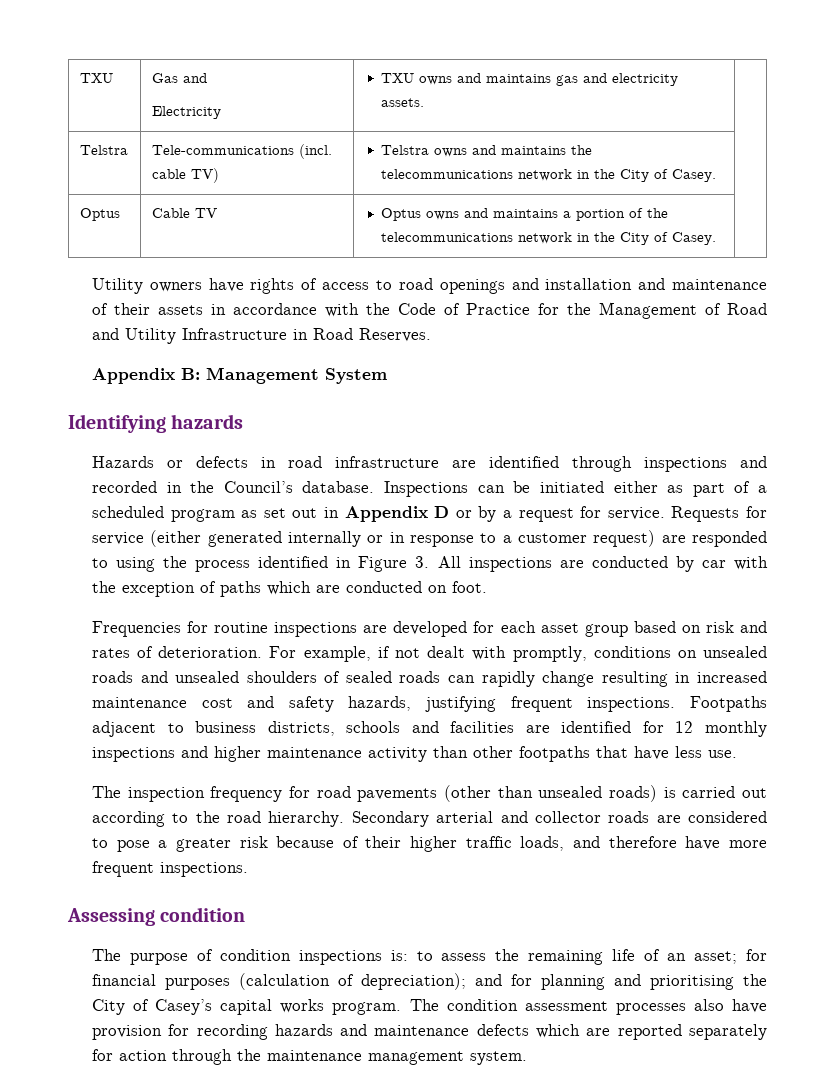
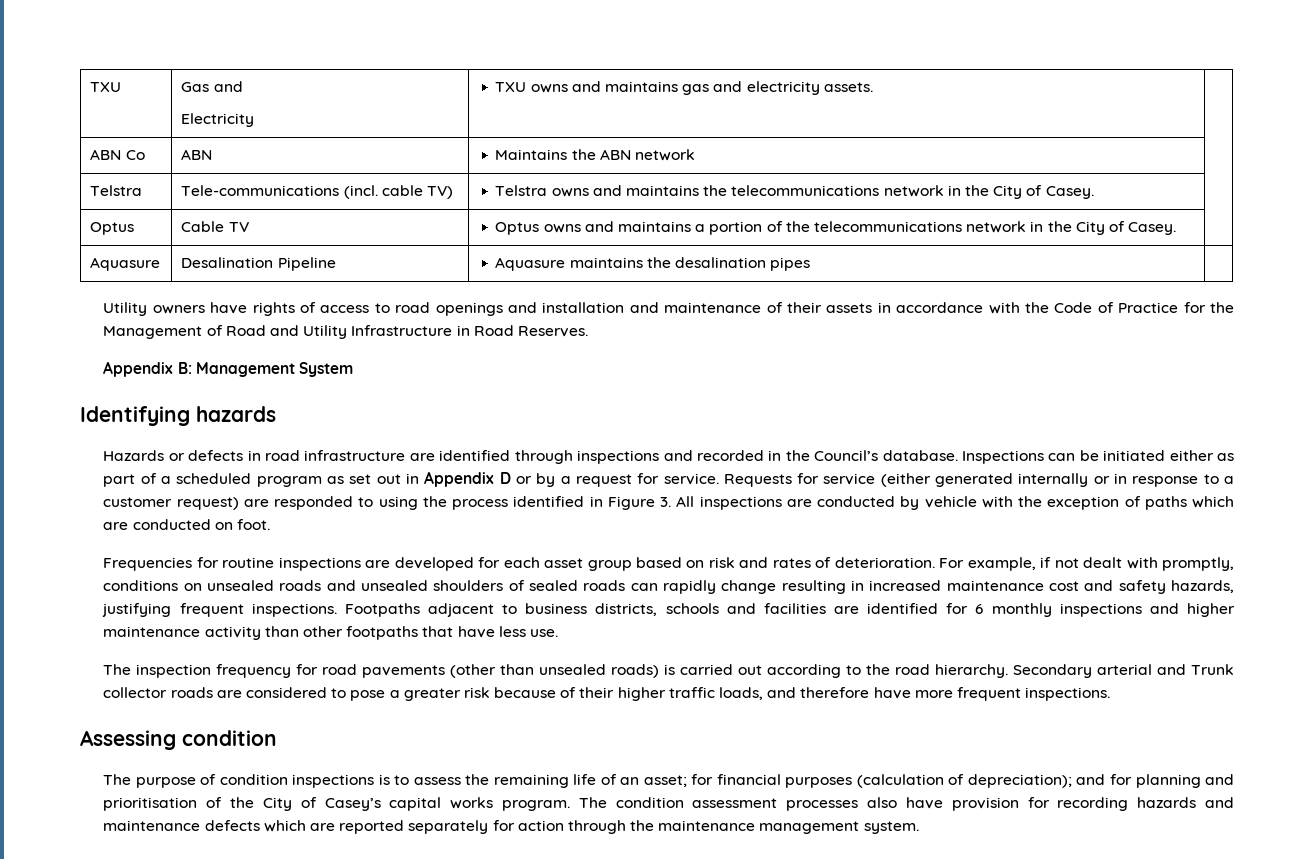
(425, 102) none -> [90,149,145,160] [181,149,213,160] [495,149,696,161] // ABN Co | ABN | Maintains the ABN network |
(717, 238) none -> [90,257,161,271] [181,257,336,271] [495,257,811,271] // Aquasure | Desalination Pipeline | Aquasure maintains the desalination pipes |
[701,560,726,568] car -> [924,496,977,508] vehicle
[675,721,694,733] 12 -> [975,604,984,614] 6
(528, 817) none -> [1190,664,1234,675] Trunk
[390,950,408,961] is: -> [378,774,390,785] is
[649,975,734,990] prioritising -> [103,797,223,811] prioritisation of

